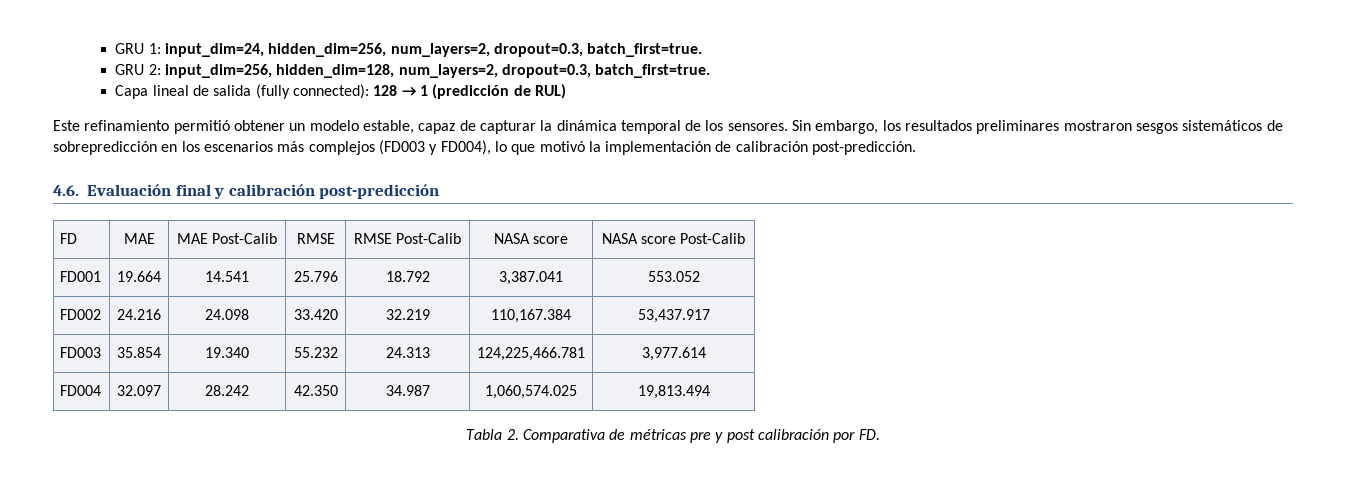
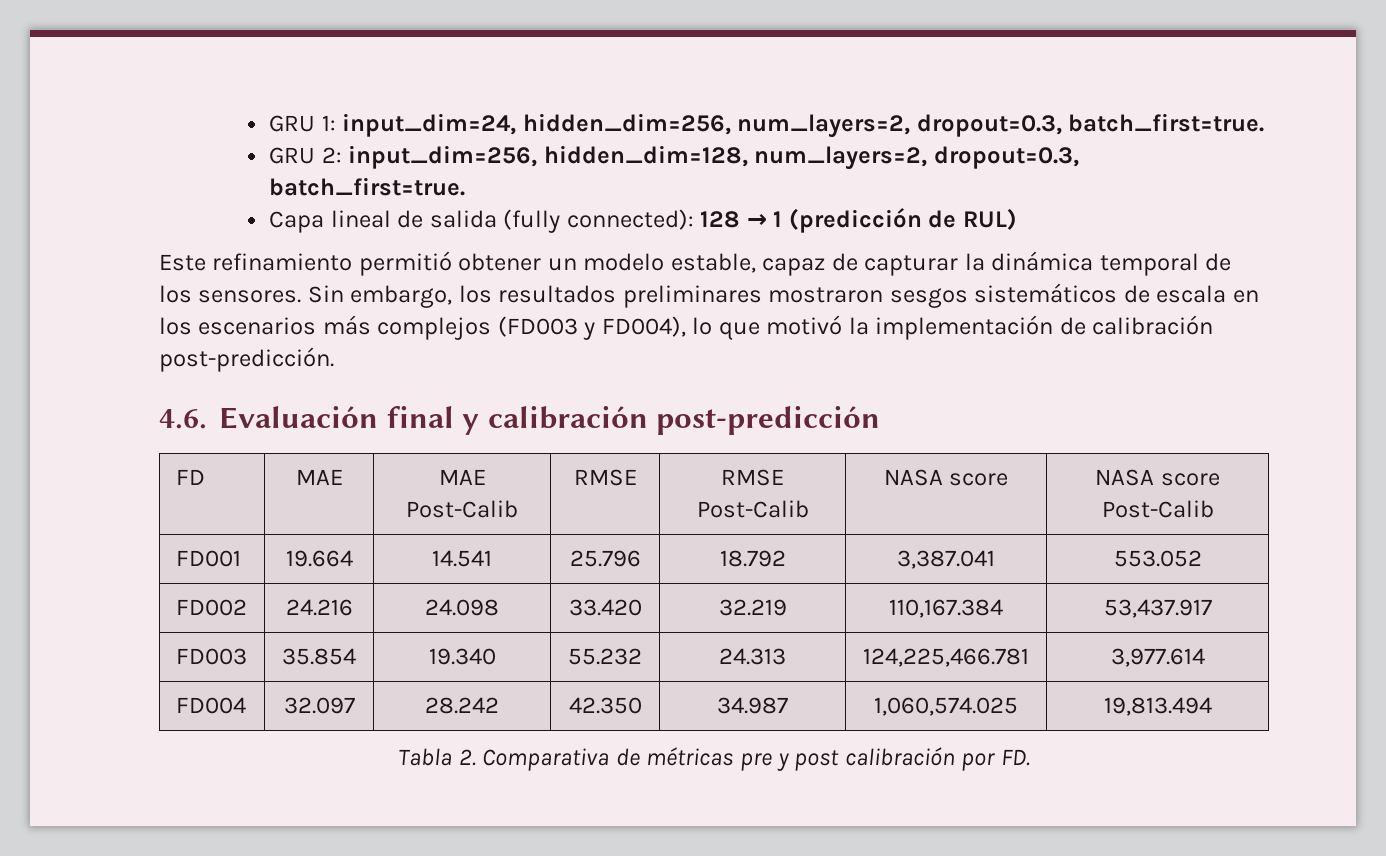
[53,141,157,155] sobrepredicción -> [1156,285,1227,303] escala

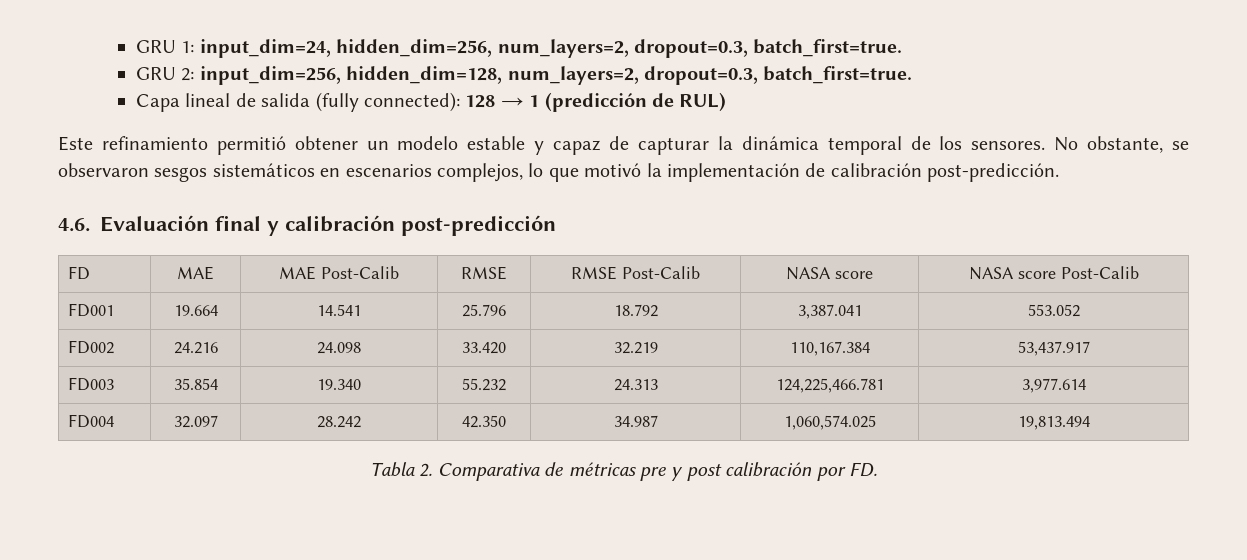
[670,253,756,273] estable, -> [467,136,545,155] estable y
[307,283,1259,308] [159,315,686,340] Sin embargo, los resultados preliminares mostraron sesgos sistemáticos de escala en los escenarios más complejos (FD003 y FD004), -> [1054,136,1189,153] [58,163,523,182] No obstante, se observaron sesgos sistemáticos en escenarios complejos,

